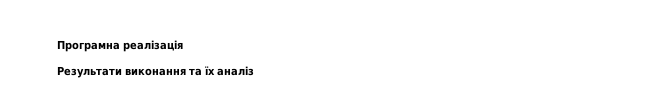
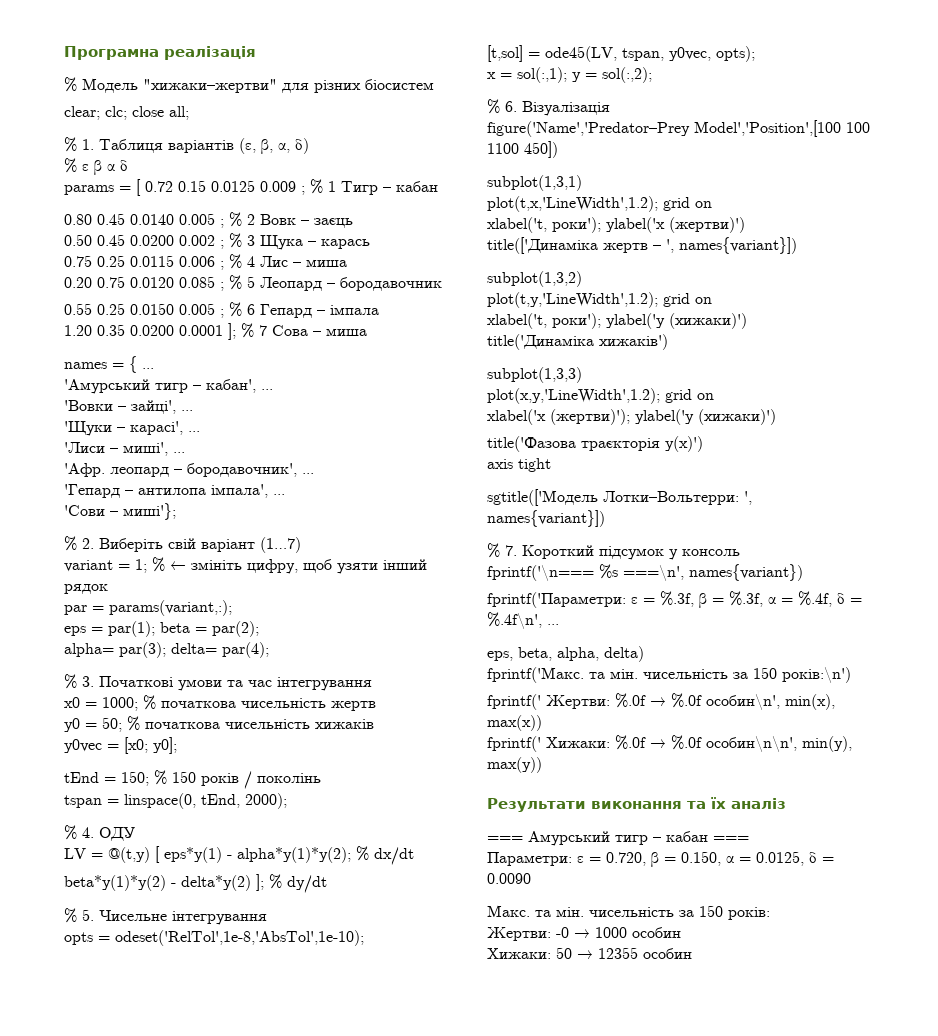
(183, 46) none -> [64,77,434,93] [64,106,189,120] [64,137,309,154] [64,158,128,175] [64,179,438,196] [64,212,353,228] [64,233,370,250] [64,254,347,270] [64,275,442,291] [64,302,379,318] [64,323,367,340] [64,356,154,373] [64,379,273,394] [64,400,193,414] [64,421,200,436] [64,442,185,456] [64,463,314,477] [64,484,285,498] [64,503,176,520] [64,536,301,553] [64,557,427,574] [64,584,108,594] [64,600,232,616] [64,621,259,637] [64,642,269,658] [64,674,372,691] [64,695,376,711] [64,716,374,732] [64,737,177,754] [64,770,321,789] [64,793,287,809] [64,825,135,841] [64,846,414,865] [64,874,327,893] [64,908,267,925] [64,930,364,946] [487,45,755,62] [487,67,652,83] [487,99,610,116] [487,120,870,137] [487,141,558,158] [487,175,582,191] [487,196,712,212] [487,217,745,233] [487,237,797,254] [487,271,582,287] [487,292,712,308] [487,313,747,329] [487,334,668,350] [487,367,582,383] [487,388,714,404] [487,409,776,425] [487,436,703,452] [487,458,551,472] [487,489,752,506] [487,510,605,527] [487,543,740,560] [487,564,803,581] [487,591,862,608] [487,612,559,629] [487,646,644,662] [487,667,851,683] [487,693,835,710] [487,715,542,731] [487,735,852,752] [487,757,542,773] // % Модель "хижаки–жертви" для різних біосистем // clear; clc; close all; // % 1. Таблиця варіантів (ε, β, α, δ) // % ε β α δ // params = [ 0.72 0.15 0.0125 0.009 ; % 1 Тигр – кабан // 0.80 0.45 0.0140 0.005 ; % 2 Вовк – заєць // 0.50 0.45 0.0200 0.002 ; % 3 Щука – карась // 0.75 0.25 0.0115 0.006 ; % 4 Лис – миша // 0.20 0.75 0.0120 0.085 ; % 5 Леопард – бородавочник // 0.55 0.25 0.0150 0.005 ; % 6 Гепард – імпала // 1.20 0.35 0.0200 0.0001 ]; % 7 Сова – миша // names = { ... // 'Амурський тигр – кабан', ... // 'Вовки – зайці', ... // 'Щуки – карасі', ... // 'Лиси – миші', ... // 'Афр. леопард – бородавочник', ... // 'Гепард – антилопа імпала', ... // 'Сови – миші'}; // % 2. Виберіть свій варіант (1…7) // variant = 1; % ← змініть цифру, щоб узяти інший рядок // par = params(variant,:); // eps = par(1); beta = par(2); // alpha= par(3); delta= par(4); // % 3. Початкові умови та час інтегрування // x0 = 1000; % початкова чисельність жертв // y0 = 50; % початкова чисельність хижаків // y0vec = [x0; y0]; // tEnd = 150; % 150 років / поколінь // tspan = linspace(0, tEnd, 2000); // % 4. ОДУ // LV = @(t,y) [ eps*y(1) - alpha*y(1)*y(2); % dx/dt // beta*y(1)*y(2) - delta*y(2) ]; % dy/dt // % 5. Чисельне інтегрування // opts = odeset('RelTol',1e-8,'AbsTol',1e-10); // [t,sol] = ode45(LV, tspan, y0vec, opts); // x = sol(:,1); y = sol(:,2); // % 6. Візуалізація // figure('Name','Predator–Prey Model','Position',[100 100 1100 450]) // subplot(1,3,1) // plot(t,x,'LineWidth',1.2); grid on // xlabel('t, роки'); ylabel('x (жертви)') // title(['Динаміка жертв – ', names{variant}]) // subplot(1,3,2) // plot(t,y,'LineWidth',1.2); grid on // xlabel('t, роки'); ylabel('y (хижаки)') // title('Динаміка хижаків') // subplot(1,3,3) // plot(x,y,'LineWidth',1.2); grid on // xlabel('x (жертви)'); ylabel('y (хижаки)') // title('Фазова траєкторія y(x)') // axis tight // sgtitle(['Модель Лотки–Вольтерри: ', names{variant}]) // % 7. Короткий підсумок у консоль // fprintf('\n=== %s ===\n', names{variant}) // fprintf('Параметри: ε = %.3f, β = %.3f, α = %.4f, δ = %.4f\n', ... // eps, beta, alpha, delta) // fprintf('Макс. та мін. чисельність за 150 років:\n') // fprintf(' Жертви: %.0f → %.0f особин\n', min(x), max(x)) // fprintf(' Хижаки: %.0f → %.0f особин\n\n', min(y), max(y))
(254, 71) none -> [487,831,749,846] [487,851,834,867] [487,873,531,884] [487,905,770,920] [487,927,681,941] [487,947,692,959] // === Амурський тигр – кабан === // Параметри: ε = 0.720, β = 0.150, α = 0.0125, δ = 0.0090 // Макс. та мін. чисельність за 150 років: // Жертви: -0 → 1000 особин // Хижаки: 50 → 12355 особин

